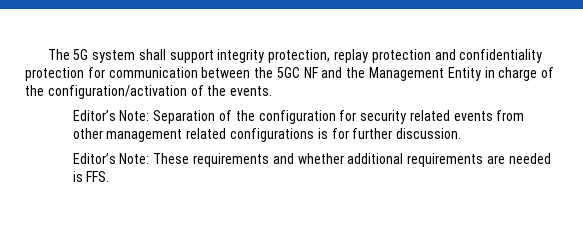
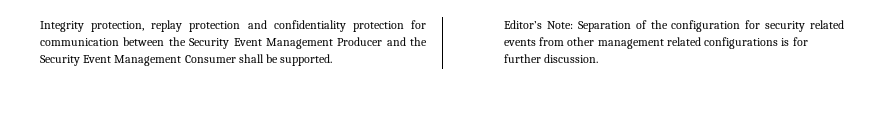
[47,49,265,63] The 5G system shall support integrity -> [40,21,84,32] Integrity
[276,67,555,81] [25,85,273,99] 5GC NF and the Management Entity in charge of the configuration/activation of the events. -> [189,37,427,49] [40,54,333,66] Security Event Management Producer and the Security Event Management Consumer shall be supported.
[72,153,551,167] [72,171,110,182] // Editor’s Note: These requirements and whether additional requirements are needed is FFS. -> (599, 58) none

